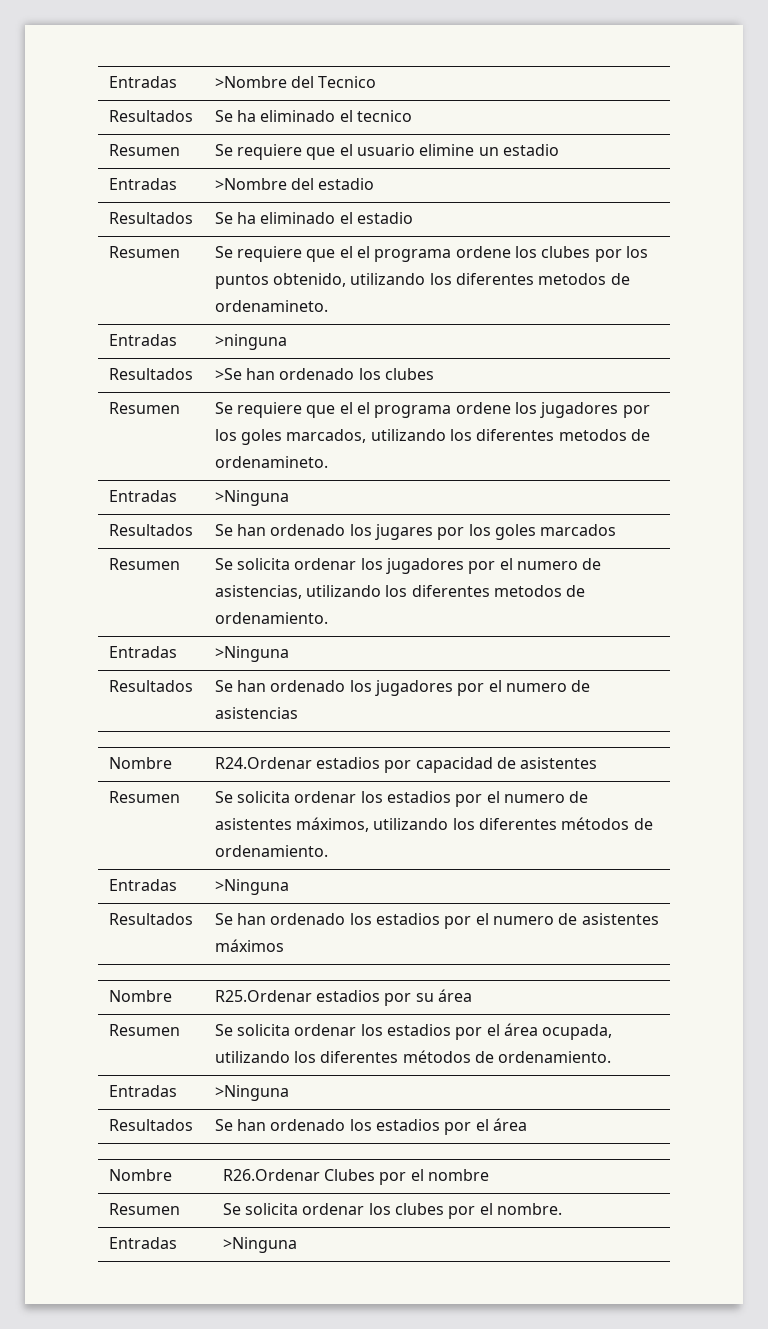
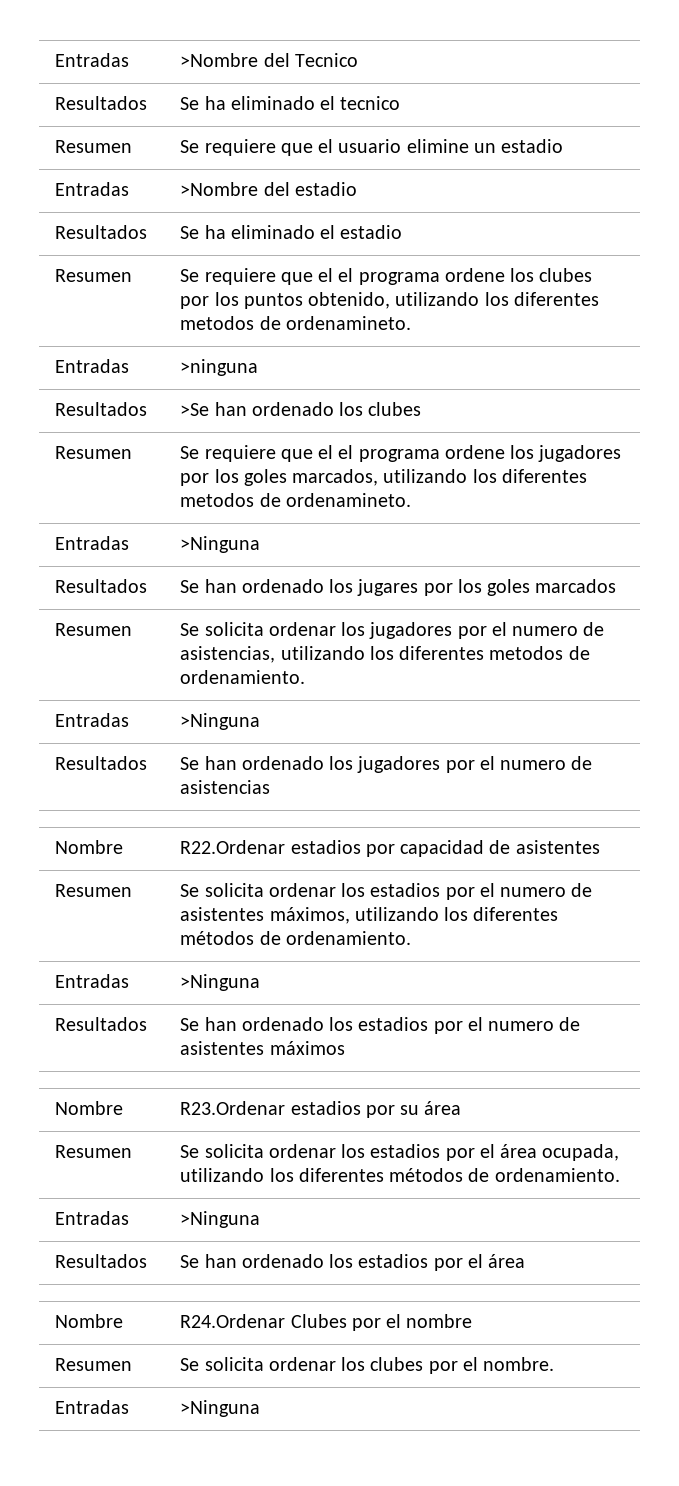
[214,757,312,769] R24.Ordenar -> [180,840,286,854] R22.Ordenar
[214,990,312,1002] R25.Ordenar -> [180,1101,286,1115] R23.Ordenar
[222,1169,320,1181] R26.Ordenar -> [180,1314,286,1328] R24.Ordenar

